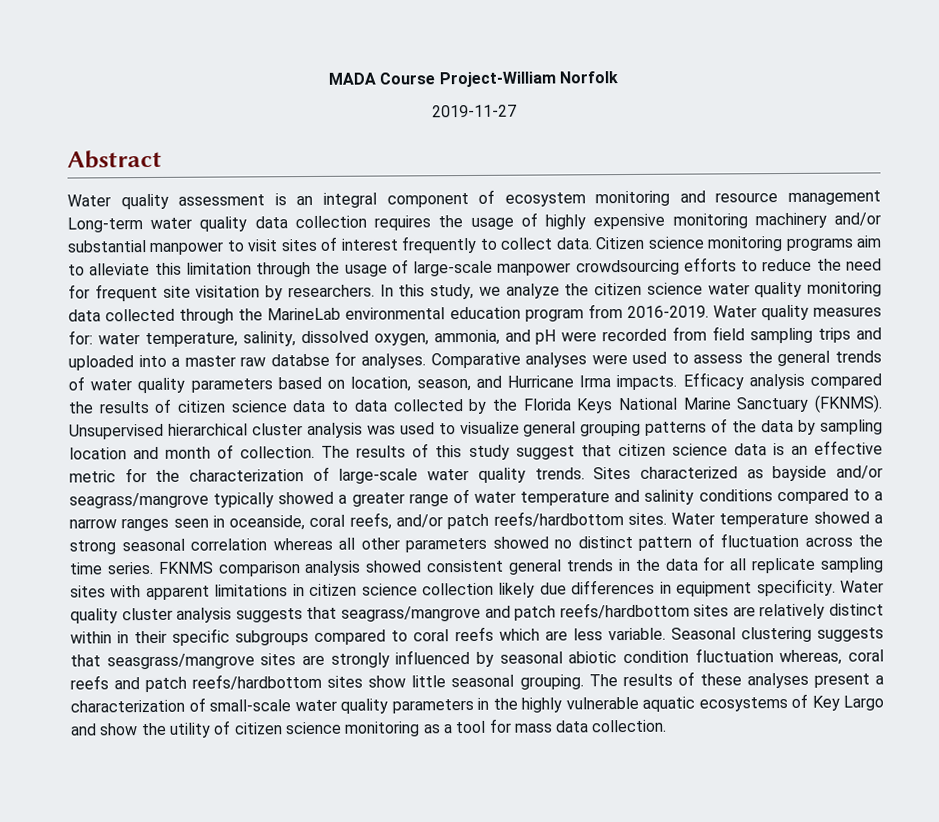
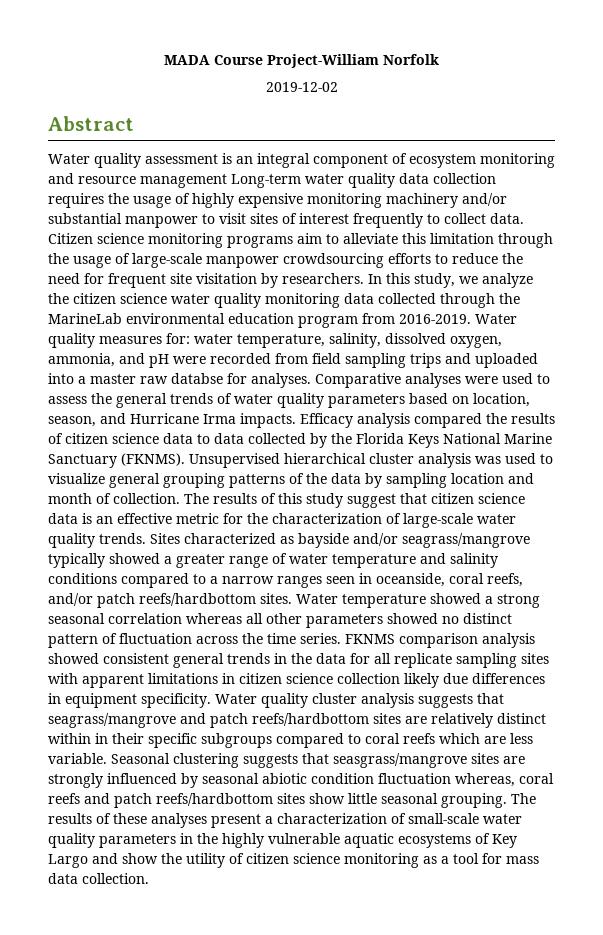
[431,104,517,118] 2019-11-27 -> [265,82,338,92] 2019-12-02

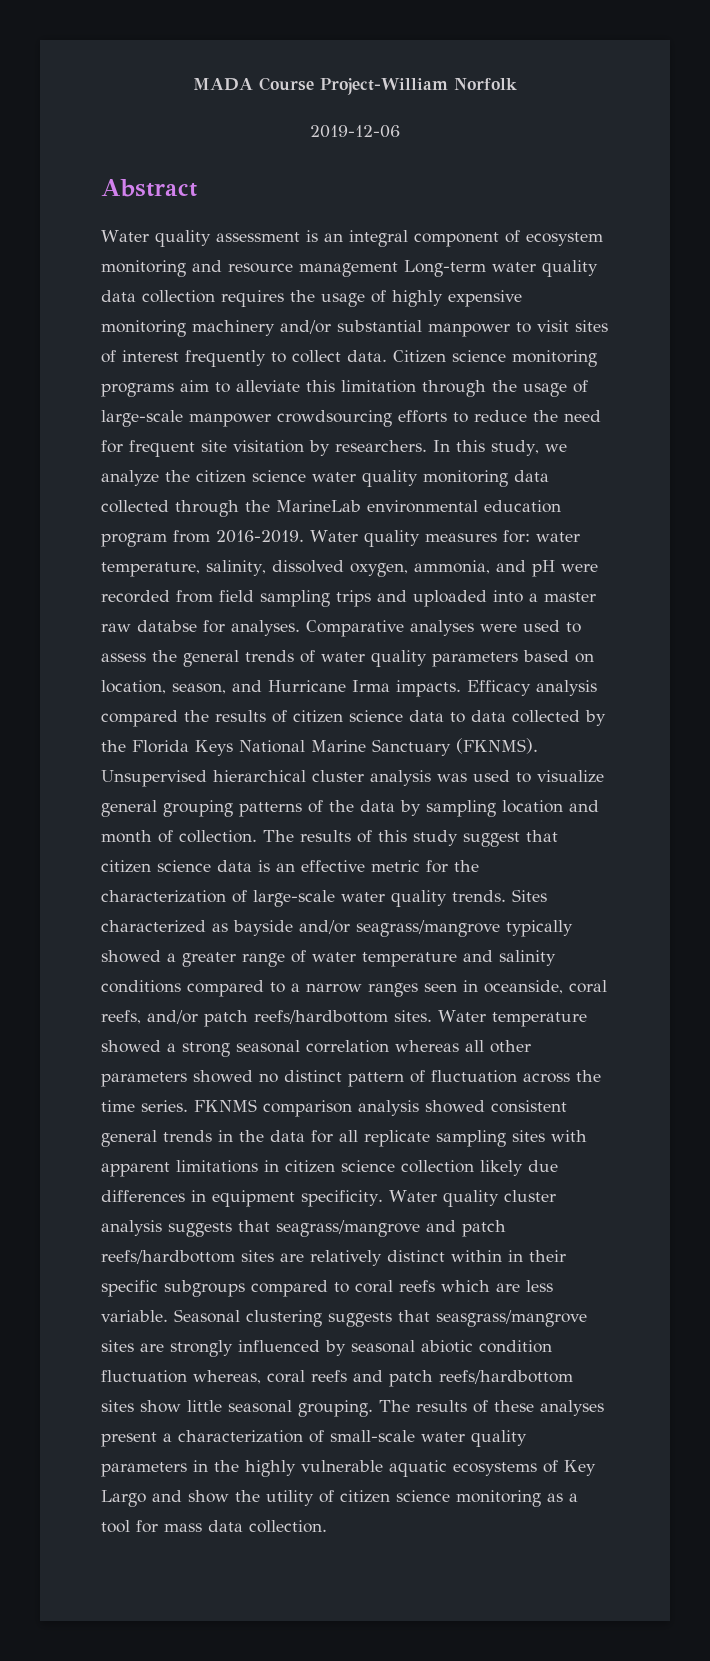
[265,82,338,92] 2019-12-02 -> [310,125,400,138] 2019-12-06

